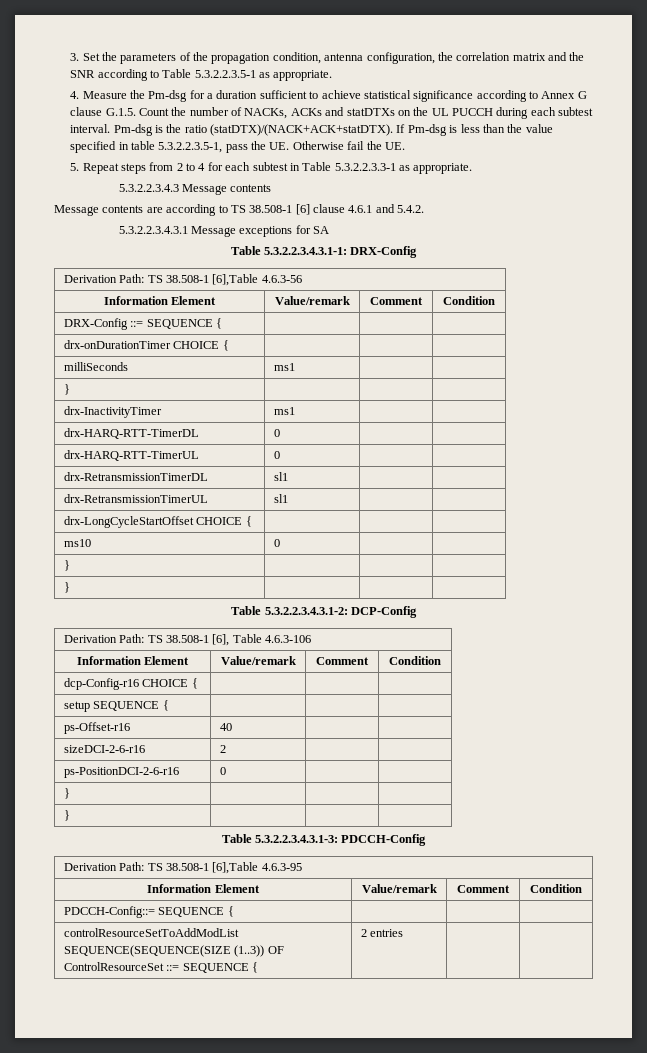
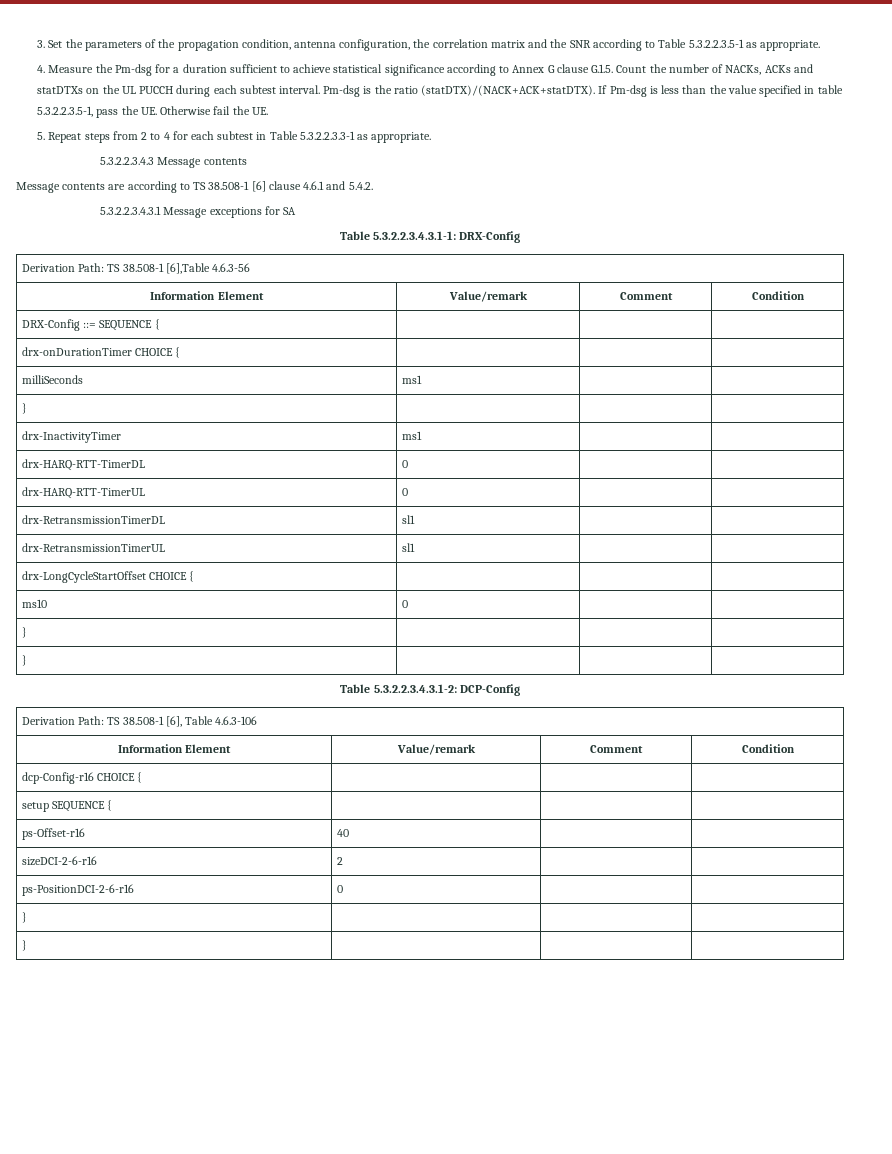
[221,834,427,846] [63,862,302,874] [147,884,260,893] [361,884,437,893] [457,885,510,893] [530,884,582,893] [63,906,234,918] [63,928,239,937] [63,945,284,957] [63,962,258,973] [360,929,404,937] // Table 5.3.2.2.3.4.3.1-3: PDCCH-Config // Derivation Path: TS 38.508-1 [6],Table 4.6.3-95 // Information Element | Value/remark | Comment | Condition // PDCCH-Config::= SEQUENCE { | | | // controlResourceSetToAddModList SEQUENCE(SEQUENCE(SIZE (1..3)) OF ControlResourceSet ::= SEQUENCE { | 2 entries | | -> (27, 945) none

